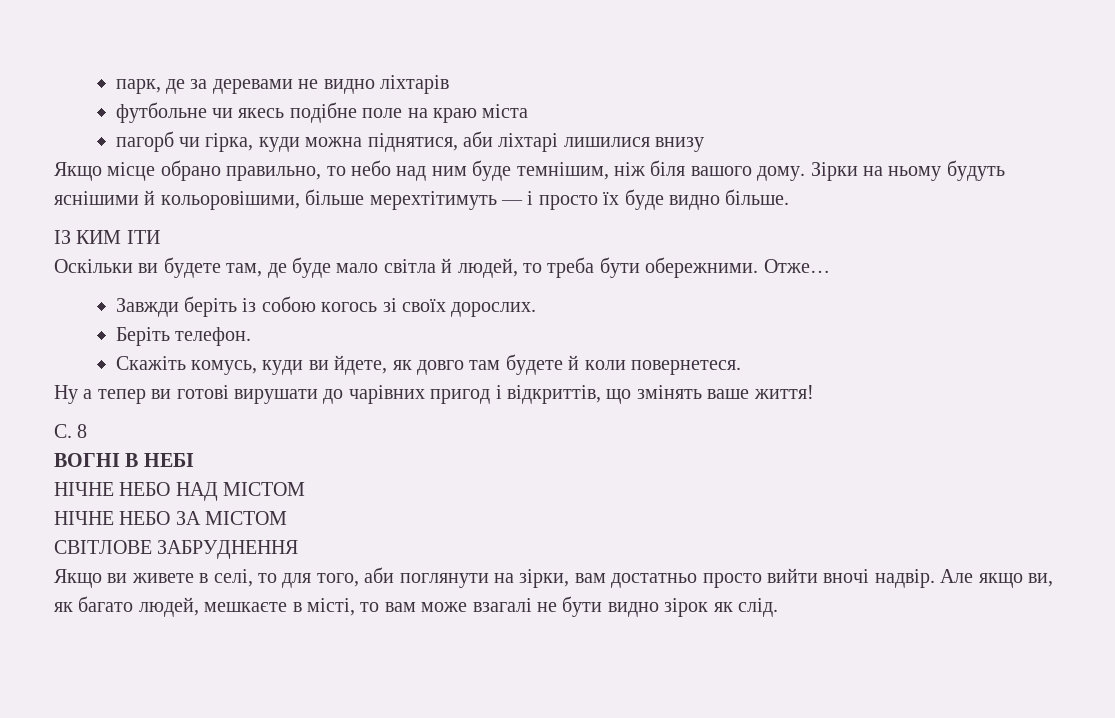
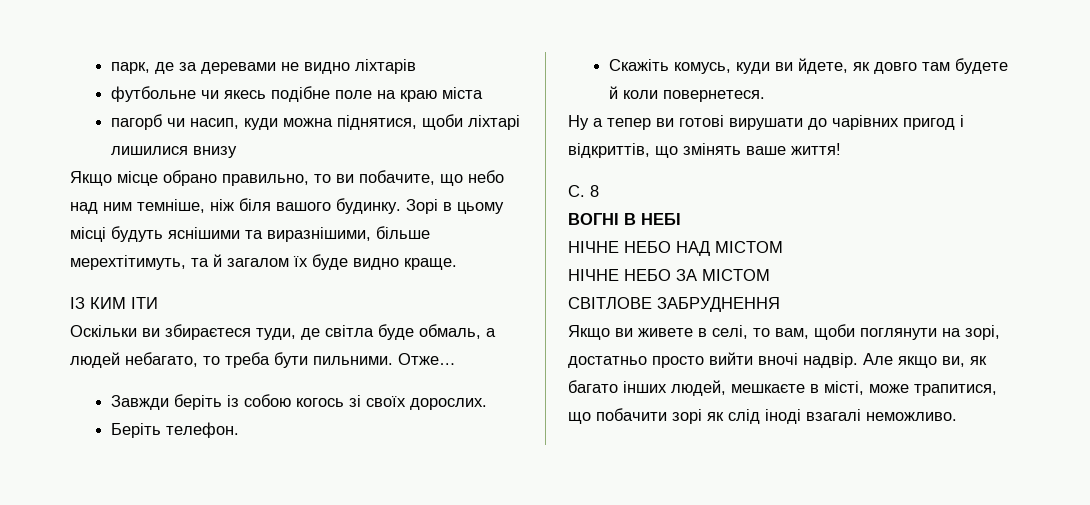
[205,133,254,152] гірка, -> [190,118,240,129] насип,
[462,131,493,147] аби -> [422,114,464,130] щоби
(346, 171) none -> [336,170,463,186] ви побачите, що
[472,160,609,181] буде темнішим, -> [137,199,205,213] темніше,
[757,160,1005,181] [54,189,598,210] дому. Зірки на ньому будуть яснішими й кольоровішими, більше мерехтітимуть — і просто -> [336,198,504,214] [70,226,430,242] [70,254,289,270] будинку. Зорі в цьому місці будуть яснішими та виразнішими, більше мерехтітимуть, та й загалом
[725,189,790,205] більше. -> [404,258,457,270] краще.
[163,257,518,278] будете там, де буде мало світла й людей, -> [165,324,496,340] [70,352,198,368] збираєтеся туди, де світла буде обмаль, а людей небагато,
[645,257,759,278] обережними. -> [313,356,393,365] пильними.
[282,567,606,588] для того, аби поглянути на зірки, вам -> [775,324,1000,340] вам, щоби поглянути на зорі,
(134, 604) none -> [623,381,667,393] інших
[360,596,778,617] то вам може взагалі не бути видно зірок як слід. -> [869,384,997,396] [568,408,957,424] може трапитися, що побачити зорі як слід іноді взагалі неможливо.

